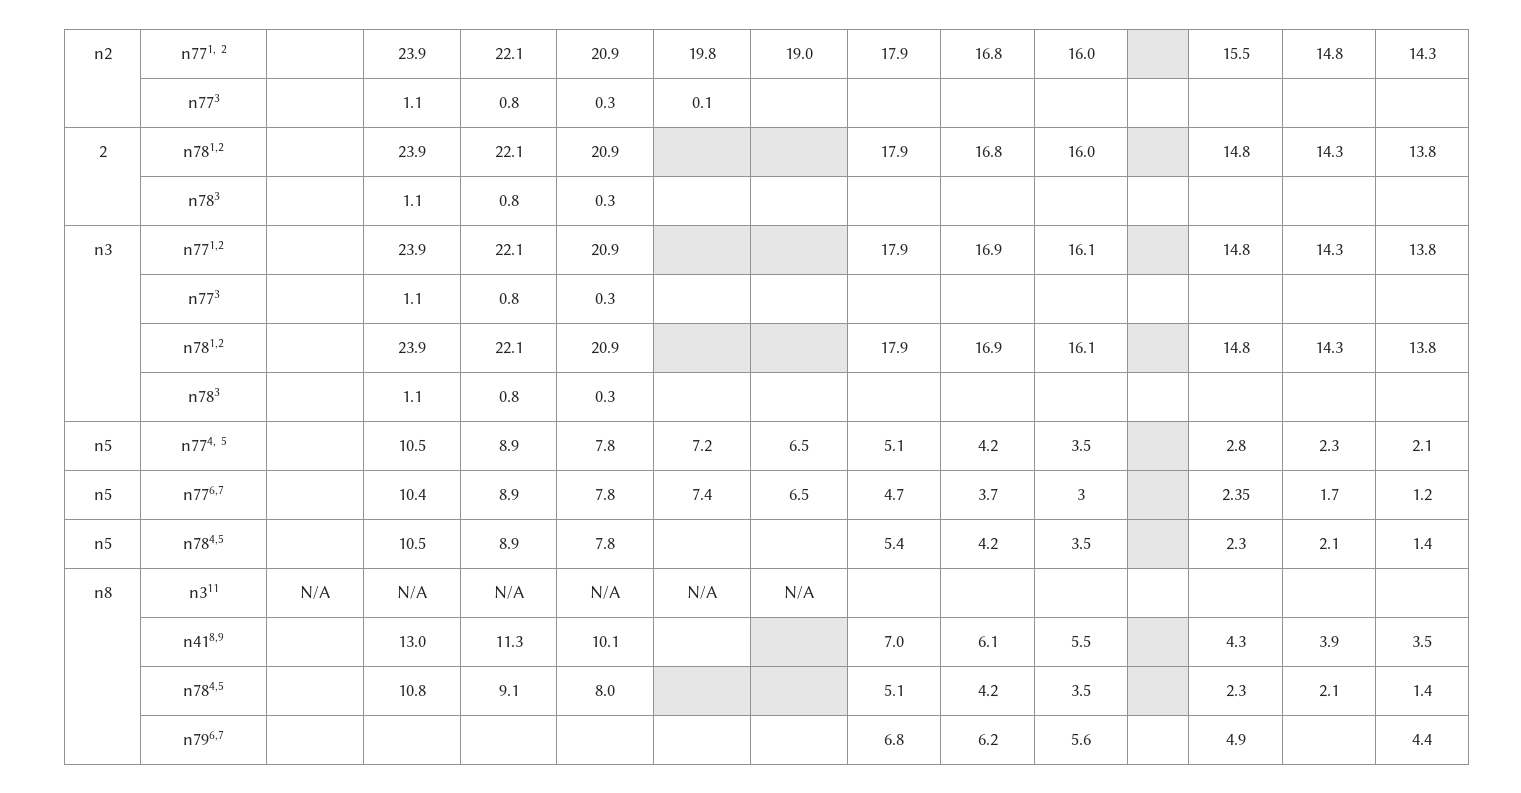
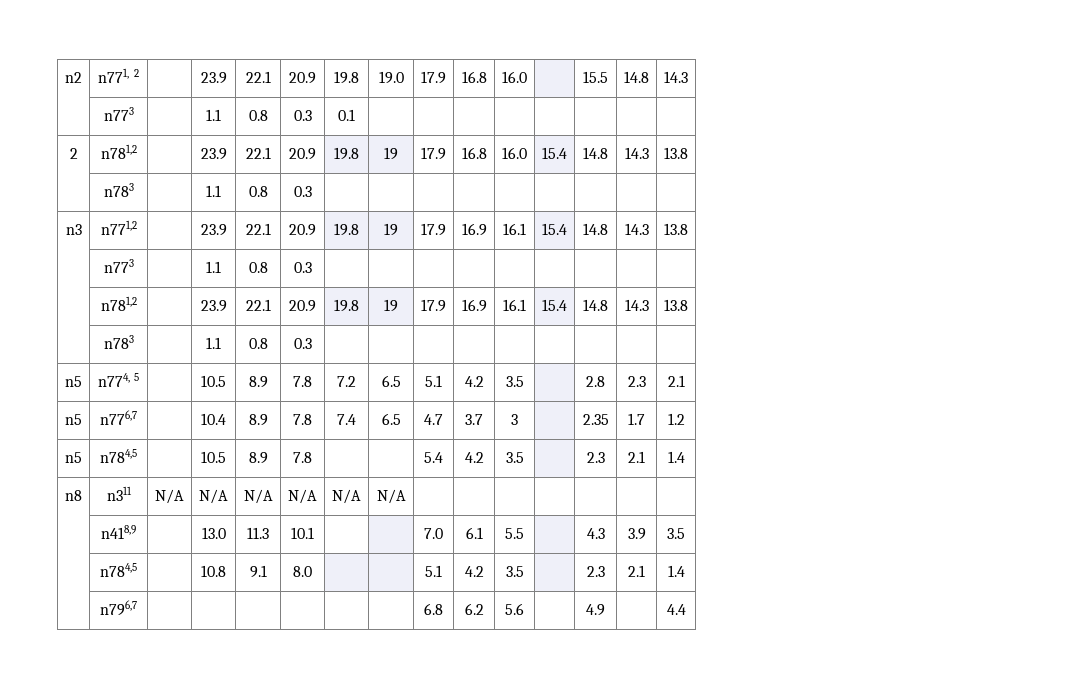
[880,145,908,157] [973,146,1002,157] [1067,146,1095,157] | | 17.9 | 16.8 | 16.0 | -> [334,147,359,160] [384,147,398,160] [421,147,446,160] [461,147,487,159] [502,147,527,159] [542,147,567,159] 19.8 | 19 | 17.9 | 16.8 | 16.0 | 15.4
[880,243,908,255] [973,244,1002,255] [1067,244,1095,255] | | 17.9 | 16.9 | 16.1 | -> [334,223,359,236] [384,223,398,236] [421,223,446,236] [461,223,487,236] [503,223,526,235] [542,223,567,235] 19.8 | 19 | 17.9 | 16.9 | 16.1 | 15.4
[880,341,908,353] [973,342,1002,353] [1067,342,1095,353] | | 17.9 | 16.9 | 16.1 | -> [334,299,359,312] [384,299,398,312] [421,299,446,312] [461,299,487,312] [503,299,526,311] [542,299,567,311] 19.8 | 19 | 17.9 | 16.9 | 16.1 | 15.4

